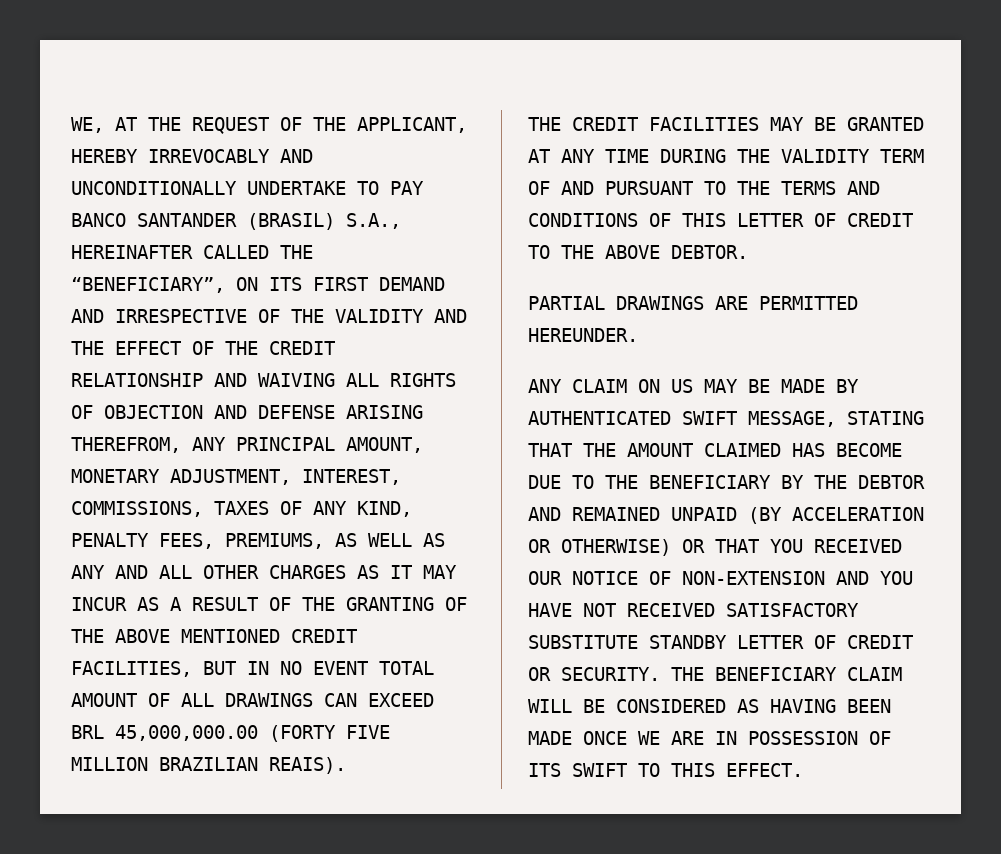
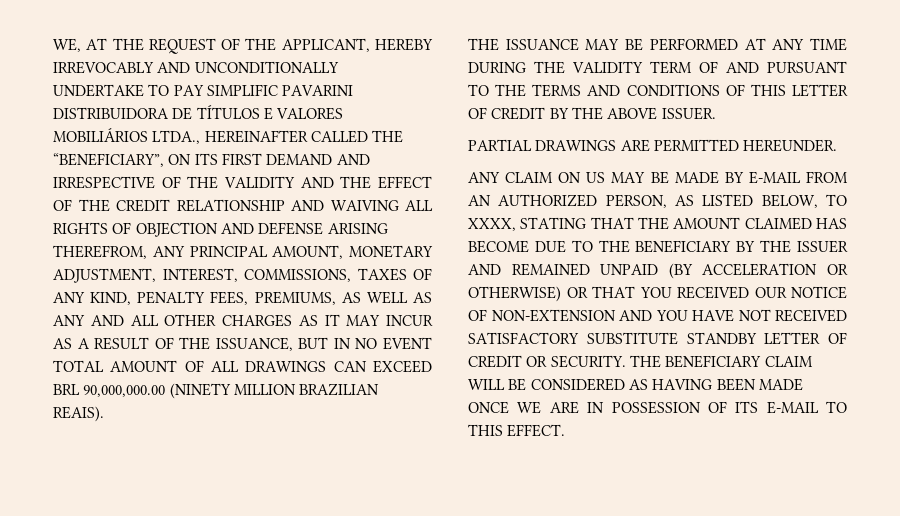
[71,213,401,230] BANCO SANTANDER (BRASIL) S.A., -> [206,84,354,96] [53,105,344,120] [53,128,201,144] SIMPLIFIC PAVARINI DISTRIBUIDORA DE TÍTULOS E VALORES MOBILIÁRIOS LTDA.,
[346,597,467,611] [71,629,357,643] [71,661,192,677] GRANTING OF THE ABOVE MENTIONED CREDIT FACILITIES, -> [215,337,293,351] ISSUANCE,
[115,725,390,742] 45,000,000.00 (FORTY FIVE -> [83,383,231,399] 90,000,000.00 (NINETY
[572,117,924,131] CREDIT FACILITIES MAY BE GRANTED -> [505,38,738,51] ISSUANCE MAY BE PERFORMED
[528,245,748,259] TO THE ABOVE DEBTOR. -> [549,107,716,120] BY THE ABOVE ISSUER.
[528,411,836,427] AUTHENTICATED SWIFT MESSAGE, -> [748,171,848,184] [468,194,847,208] [468,218,516,231] E-MAIL FROM AN AUTHORIZED PERSON, AS LISTED BELOW, TO XXXX,
[858,475,925,489] DEBTOR -> [797,240,848,253] ISSUER
[572,763,627,777] SWIFT -> [766,401,819,414] E-MAIL

